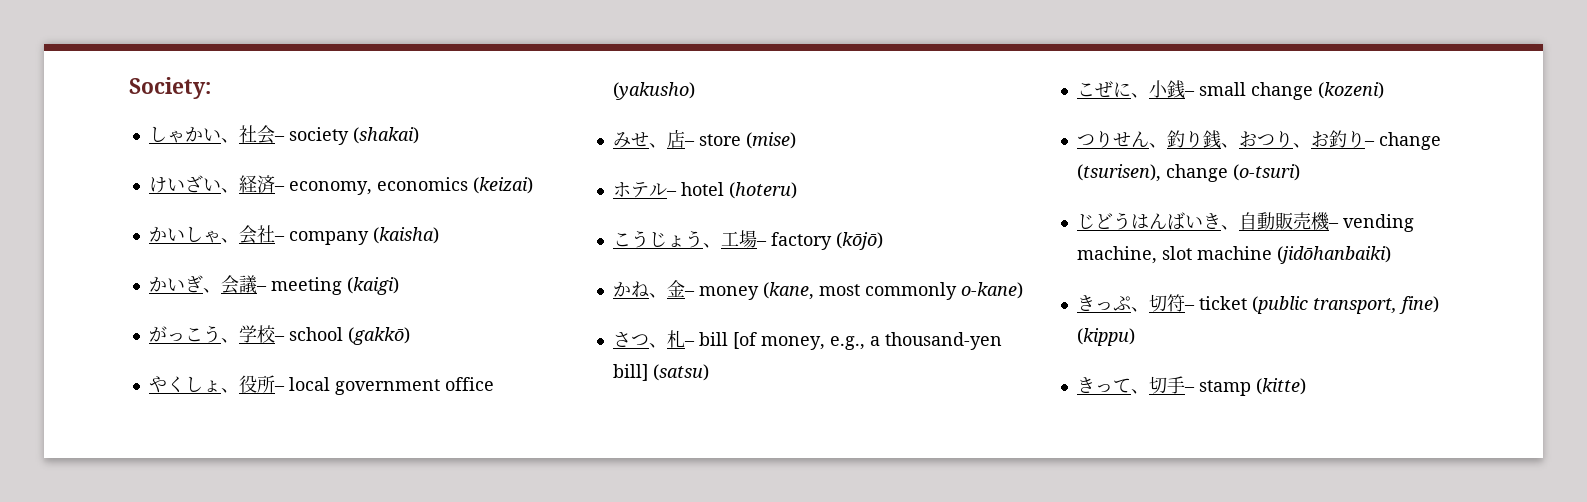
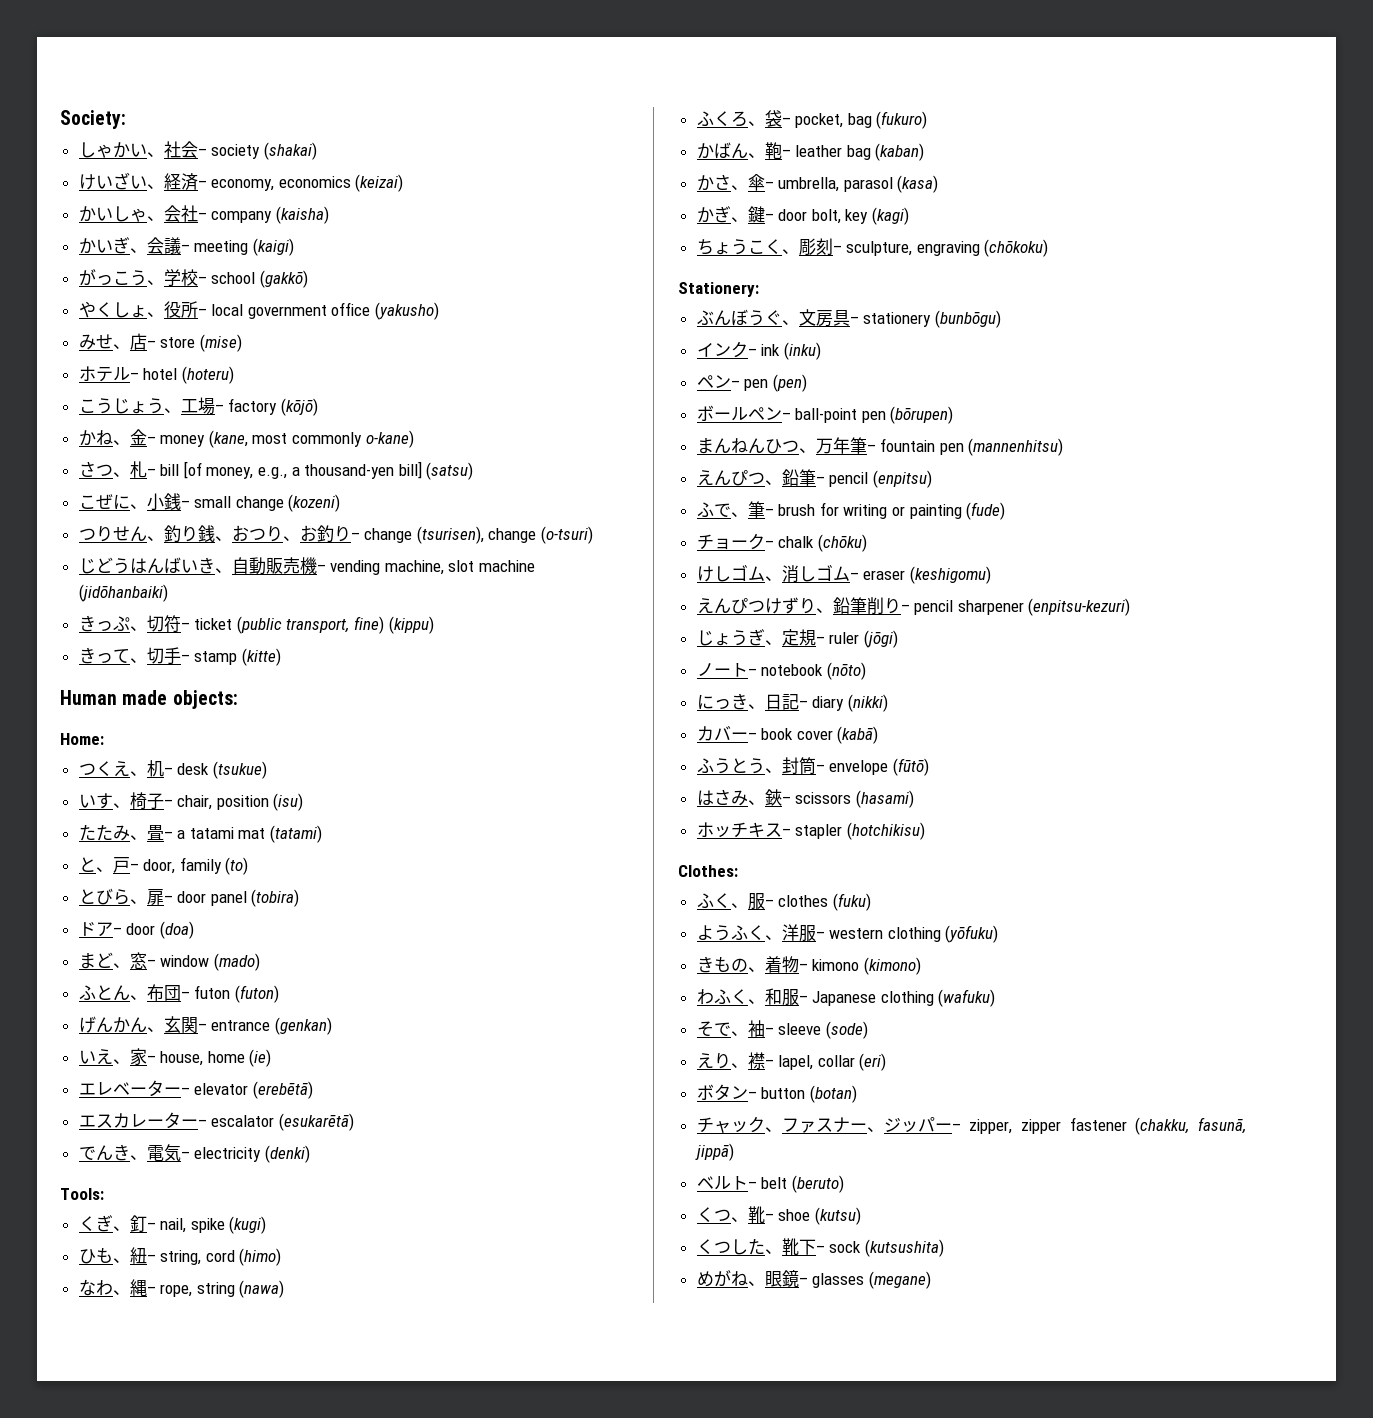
(1306, 386) none -> [60,690,238,709] [60,733,104,745] [78,760,267,779] [78,792,304,811] [78,824,323,843] [78,857,249,875] [78,888,300,907] [78,921,194,939] [78,952,260,971] [78,984,279,1003] [78,1016,332,1035] [78,1048,272,1067] [78,1080,313,1099] [78,1112,354,1131] [78,1144,310,1163] [60,1188,104,1200] [78,1215,267,1234] [78,1247,282,1266] [78,1279,285,1298] [696,110,928,129] [696,142,925,161] [696,174,939,193] [696,206,910,225] [696,238,1049,257] [678,282,759,297] [696,309,1001,328] [696,341,821,360] [696,374,807,392] [696,405,954,424] [696,437,1064,456] [696,469,932,488] [696,501,1006,520] [696,533,867,552] [696,564,991,584] [696,597,1131,616] [696,629,898,648] [696,662,866,680] [696,693,888,712] [696,726,879,744] [696,757,929,776] [696,789,914,808] [696,822,925,840] [678,865,738,877] [696,893,871,911] [696,924,999,943] [696,956,921,975] [696,988,996,1007] [696,1020,868,1039] [696,1052,887,1071] [696,1084,857,1103] [696,1116,1246,1135] [694,1143,734,1161] [696,1175,844,1193] [696,1206,861,1225] [696,1238,944,1257] [696,1270,931,1289] // Human made objects: // Home: // つくえ、机– desk (tsukue) // いす、椅子– chair, position (isu) // たたみ、畳– a tatami mat (tatami) // と、戸– door, family (to) // とびら、扉– door panel (tobira) // ドア– door (doa) // まど、窓– window (mado) // ふとん、布団– futon (futon) // げんかん、玄関– entrance (genkan) // いえ、家– house, home (ie) // エレベーター– elevator (erebētā) // エスカレーター– escalator (esukarētā) // でんき、電気– electricity (denki) // Tools: // くぎ、釘– nail, spike (kugi) // ひも、紐– string, cord (himo) // なわ、縄– rope, string (nawa) // ふくろ、袋– pocket, bag (fukuro) // かばん、鞄– leather bag (kaban) // かさ、傘– umbrella, parasol (kasa) // かぎ、鍵– door bolt, key (kagi) // ちょうこく、彫刻– sculpture, engraving (chōkoku) // Stationery: // ぶんぼうぐ、文房具– stationery (bunbōgu) // インク– ink (inku) // ペン– pen (pen) // ボールペン– ball-point pen (bōrupen) // まんねんひつ、万年筆– fountain pen (mannenhitsu) // えんぴつ、鉛筆– pencil (enpitsu) // ふで、筆– brush for writing or painting (fude) // チョーク– chalk (chōku) // けしゴム、消しゴム– eraser (keshigomu) // えんぴつけずり、鉛筆削り– pencil sharpener (enpitsu-kezuri) // じょうぎ、定規– ruler (jōgi) // ノート– notebook (nōto) // にっき、日記– diary (nikki) // カバー– book cover (kabā) // ふうとう、封筒– envelope (fūtō) // はさみ、鋏– scissors (hasami) // ホッチキス– stapler (hotchikisu) // Clothes: // ふく、服– clothes (fuku) // ようふく、洋服– western clothing (yōfuku) // きもの、着物– kimono (kimono) // わふく、和服– Japanese clothing (wafuku) // そで、袖– sleeve (sode) // えり、襟– lapel, collar (eri) // ボタン– button (botan) // チャック、ファスナー、ジッパー– zipper, zipper fastener (chakku, fasunā, jippā) // ベルト– belt (beruto) // くつ、靴– shoe (kutsu) // くつした、靴下– sock (kutsushita) // めがね、眼鏡– glasses (megane)

